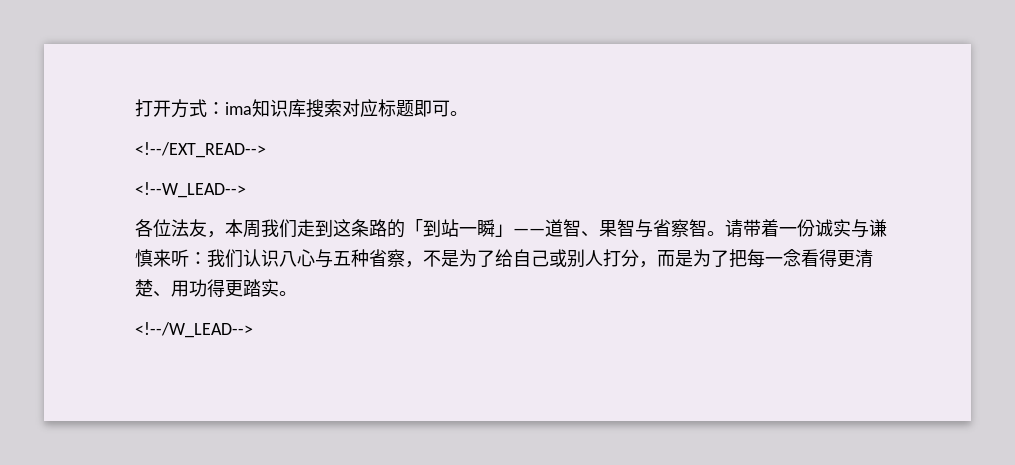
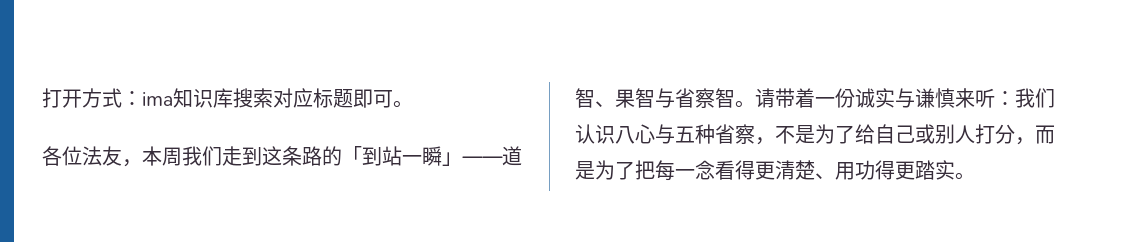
[135,142,266,158] [135,182,246,198] // <!--/EXT_READ--> // <!--W_LEAD--> -> (413, 104) none
[135,322,253,338] // <!--/W_LEAD--> -> (975, 176) none

